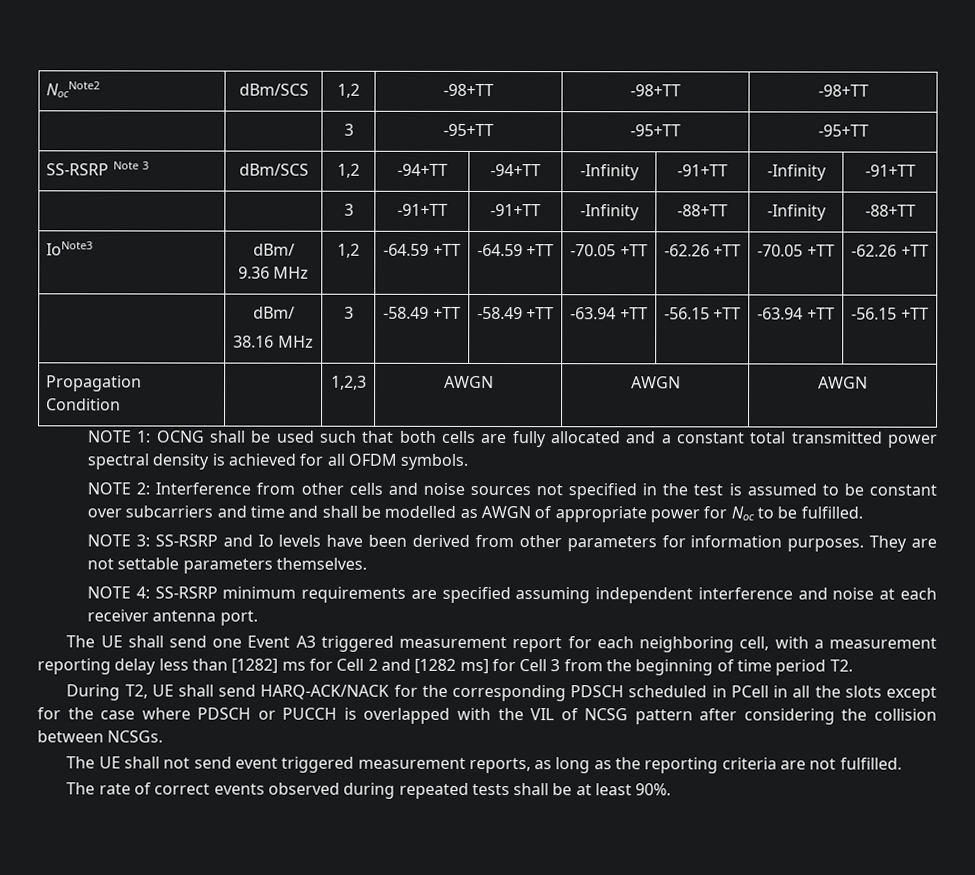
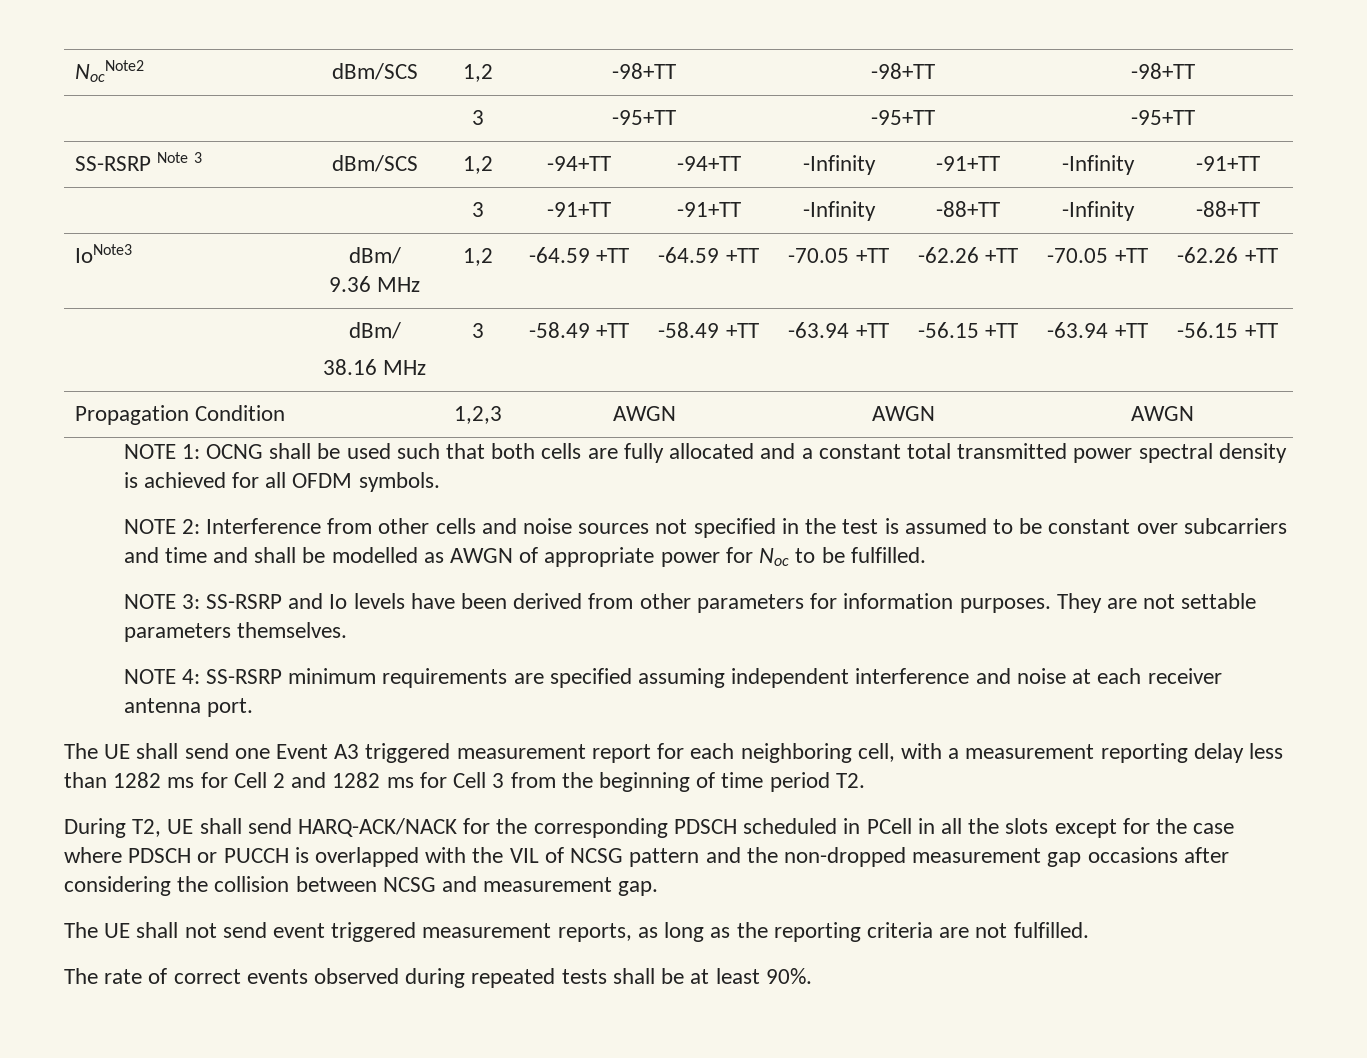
[231,658,279,674] [1282] -> [113,772,162,788] 1282
[414,658,489,675] [1282 ms] -> [332,772,414,788] 1282 ms
(693, 717) none -> [705,847,1178,867] and the non-dropped measurement gap occasions
[107,730,164,743] NCSGs. -> [382,876,659,896] NCSG and measurement gap.

